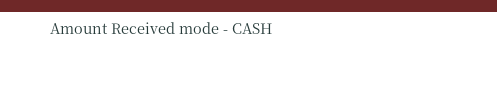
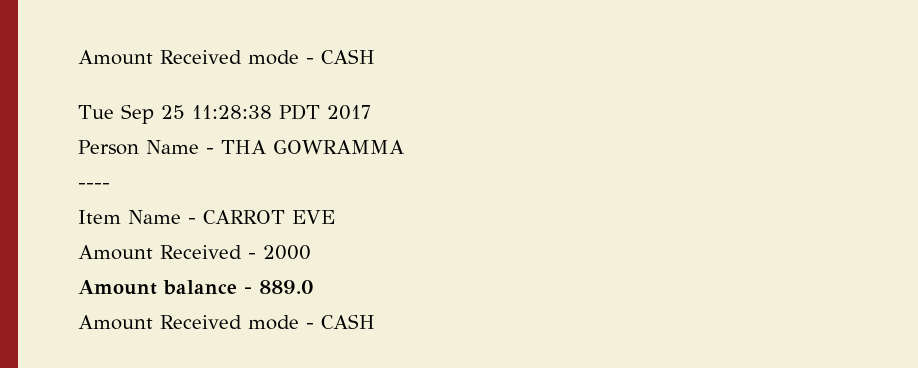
[50,22,272,34] Amount Received mode - CASH -> [78,49,375,65] [78,104,371,124] [78,140,404,155] [78,183,110,189] [78,210,335,224] [78,245,311,260] [78,280,314,295] [78,314,375,330] Amount Received mode - CASH // Tue Sep 25 11:28:38 PDT 2017 // Person Name - THA GOWRAMMA // ---- // Item Name - CARROT EVE // Amount Received - 2000 // Amount balance - 889.0 // Amount Received mode - CASH

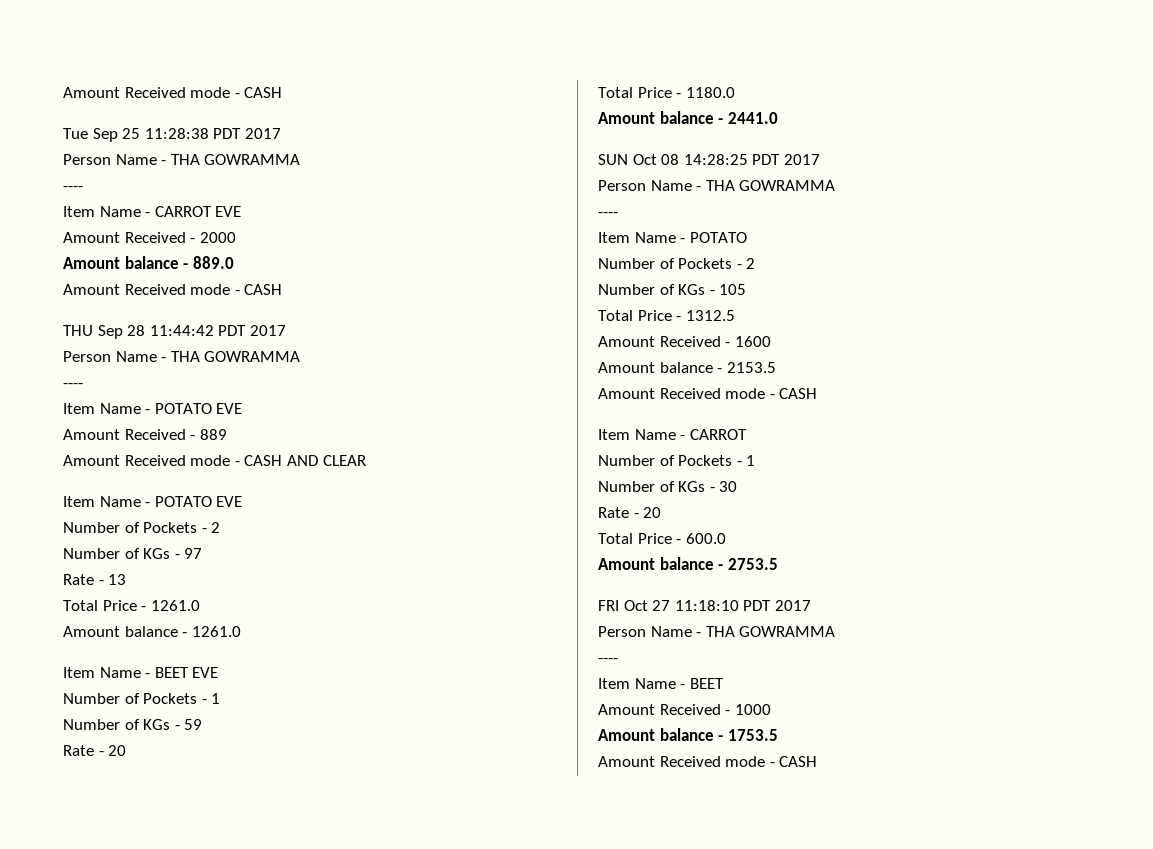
(375, 321) none -> [63,325,286,339] [63,351,301,362] [63,383,83,388] [63,403,243,414] [63,429,227,440] [63,455,366,466] [63,496,243,507] [63,522,221,533] [63,548,203,559] [63,574,127,585] [63,600,200,611] [63,626,241,637] [63,667,219,678] [63,693,221,704] [63,719,203,730] [63,745,127,756] [598,87,735,98] [598,111,778,124] [598,154,820,165] [598,180,836,191] [598,212,618,217] [598,232,747,243] [598,258,756,269] [598,284,747,295] [598,310,735,321] [598,336,771,347] [598,362,776,373] [598,388,818,399] [598,429,747,440] [598,455,756,466] [598,481,738,492] [598,507,662,518] [598,533,726,544] [598,557,778,570] [598,600,811,611] [598,626,836,637] [598,658,618,663] [598,678,724,689] [598,704,771,715] [598,728,778,741] [598,756,818,767] // THU Sep 28 11:44:42 PDT 2017 // Person Name - THA GOWRAMMA // ---- // Item Name - POTATO EVE // Amount Received - 889 // Amount Received mode - CASH AND CLEAR // Item Name - POTATO EVE // Number of Pockets - 2 // Number of KGs - 97 // Rate - 13 // Total Price - 1261.0 // Amount balance - 1261.0 // Item Name - BEET EVE // Number of Pockets - 1 // Number of KGs - 59 // Rate - 20 // Total Price - 1180.0 // Amount balance - 2441.0 // SUN Oct 08 14:28:25 PDT 2017 // Person Name - THA GOWRAMMA // ---- // Item Name - POTATO // Number of Pockets - 2 // Number of KGs - 105 // Total Price - 1312.5 // Amount Received - 1600 // Amount balance - 2153.5 // Amount Received mode - CASH // Item Name - CARROT // Number of Pockets - 1 // Number of KGs - 30 // Rate - 20 // Total Price - 600.0 // Amount balance - 2753.5 // FRI Oct 27 11:18:10 PDT 2017 // Person Name - THA GOWRAMMA // ---- // Item Name - BEET // Amount Received - 1000 // Amount balance - 1753.5 // Amount Received mode - CASH

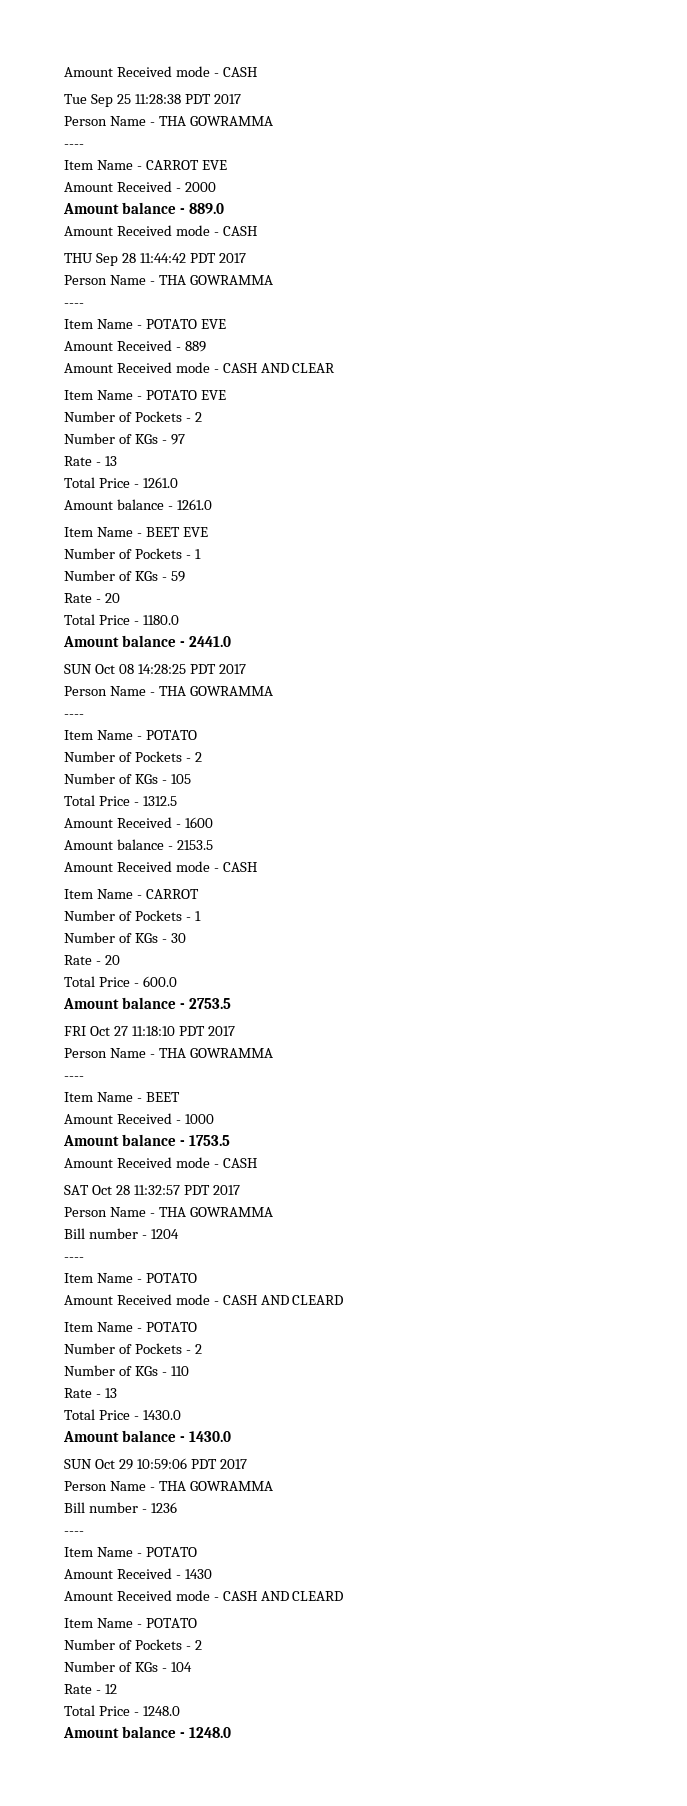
(818, 761) none -> [64,1185,240,1195] [64,1207,273,1217] [64,1228,179,1239] [64,1257,84,1261] [64,1273,197,1283] [64,1294,344,1305] [64,1322,197,1332] [64,1343,202,1354] [64,1365,189,1376] [64,1388,117,1398] [64,1409,181,1420] [63,1430,231,1442] [64,1458,247,1470] [64,1481,273,1491] [64,1502,177,1513] [64,1531,84,1535] [64,1547,197,1557] [64,1568,212,1579] [64,1590,344,1601] [64,1618,197,1628] [64,1639,202,1650] [64,1661,192,1672] [64,1684,117,1694] [64,1705,180,1716] [63,1726,231,1738] // SAT Oct 28 11:32:57 PDT 2017 // Person Name - THA GOWRAMMA // Bill number - 1204 // ---- // Item Name - POTATO // Amount Received mode - CASH AND CLEARD // Item Name - POTATO // Number of Pockets - 2 // Number of KGs - 110 // Rate - 13 // Total Price - 1430.0 // Amount balance - 1430.0 // SUN Oct 29 10:59:06 PDT 2017 // Person Name - THA GOWRAMMA // Bill number - 1236 // ---- // Item Name - POTATO // Amount Received - 1430 // Amount Received mode - CASH AND CLEARD // Item Name - POTATO // Number of Pockets - 2 // Number of KGs - 104 // Rate - 12 // Total Price - 1248.0 // Amount balance - 1248.0

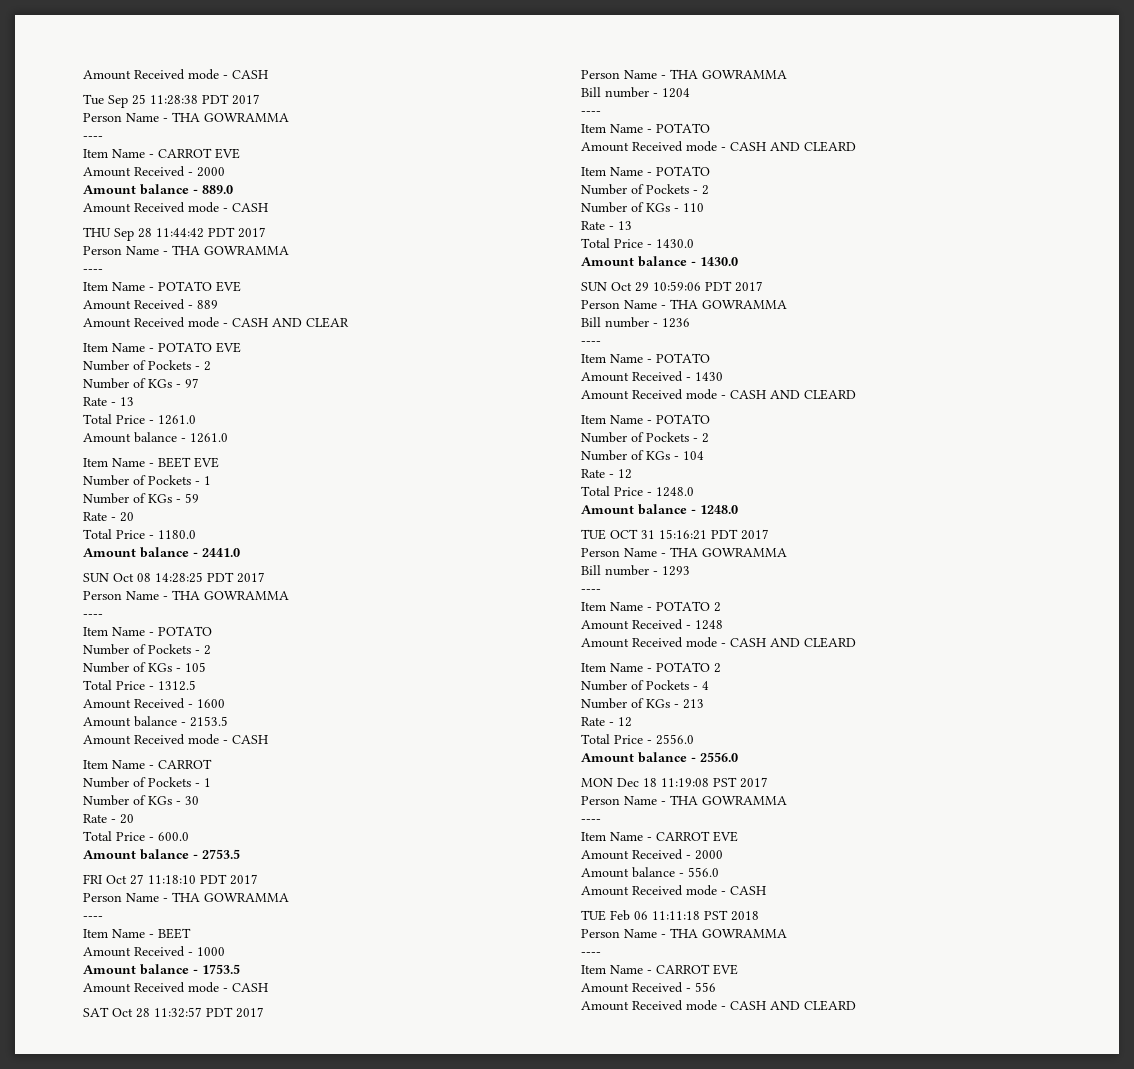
(231, 1732) none -> [581,529,769,540] [581,547,787,557] [581,565,690,576] [581,589,601,593] [581,601,721,612] [581,619,723,630] [581,637,856,648] [581,662,721,673] [581,680,709,691] [581,698,704,709] [581,717,632,727] [581,734,694,745] [581,752,738,763] [581,777,768,788] [581,795,787,805] [581,819,601,823] [581,831,738,842] [581,849,723,860] [581,867,719,878] [581,885,766,896] [581,910,759,921] [581,928,787,938] [581,952,601,956] [581,964,738,975] [581,982,716,993] [581,1000,856,1011] // TUE OCT 31 15:16:21 PDT 2017 // Person Name - THA GOWRAMMA // Bill number - 1293 // ---- // Item Name - POTATO 2 // Amount Received - 1248 // Amount Received mode - CASH AND CLEARD // Item Name - POTATO 2 // Number of Pockets - 4 // Number of KGs - 213 // Rate - 12 // Total Price - 2556.0 // Amount balance - 2556.0 // MON Dec 18 11:19:08 PST 2017 // Person Name - THA GOWRAMMA // ---- // Item Name - CARROT EVE // Amount Received - 2000 // Amount balance - 556.0 // Amount Received mode - CASH // TUE Feb 06 11:11:18 PST 2018 // Person Name - THA GOWRAMMA // ---- // Item Name - CARROT EVE // Amount Received - 556 // Amount Received mode - CASH AND CLEARD

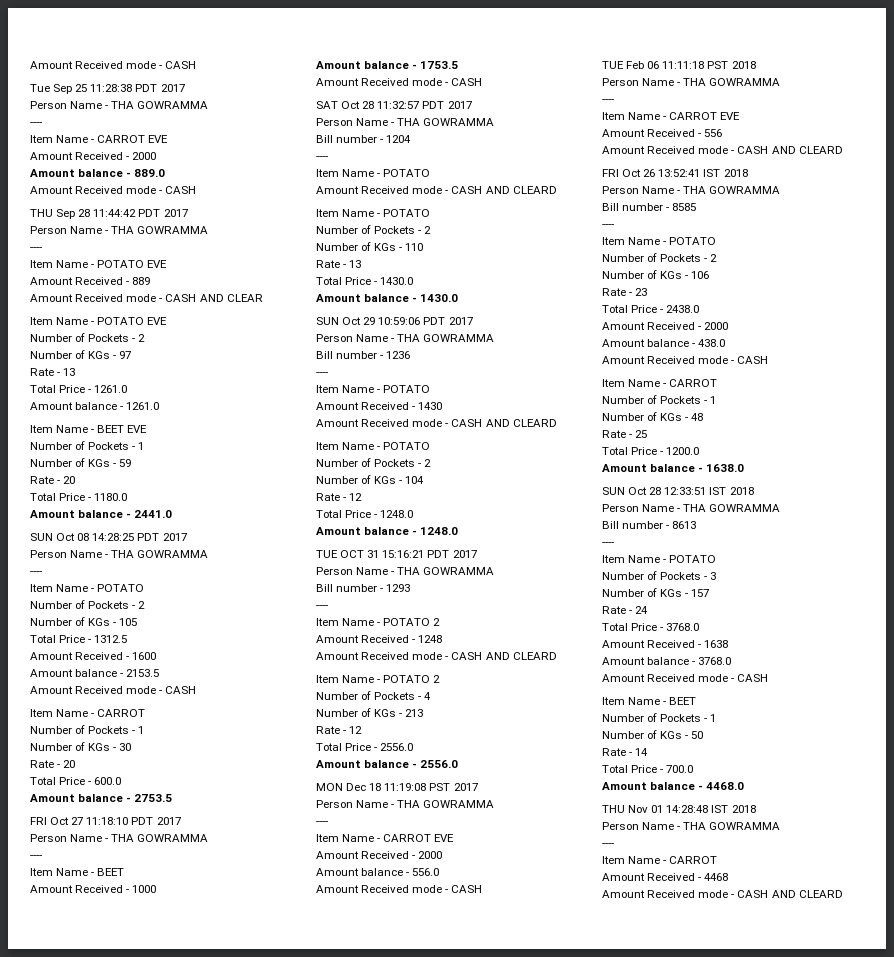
(856, 1005) none -> [602,169,748,177] [602,186,781,194] [602,203,697,211] [602,224,614,228] [602,237,717,245] [602,253,718,262] [602,270,710,279] [602,288,648,296] [602,305,700,313] [602,322,729,330] [602,339,726,347] [602,356,769,364] [602,379,718,387] [602,395,717,404] [602,412,704,421] [602,430,648,438] [602,447,700,455] [602,464,745,472] [602,487,754,495] [602,504,781,512] [602,521,697,529] [602,542,614,546] [602,555,717,563] [602,571,717,580] [602,588,710,597] [602,606,649,614] [602,623,700,631] [602,640,729,648] [602,657,732,665] [602,674,769,682] [602,697,697,705] [602,713,717,722] [602,730,704,739] [602,748,649,756] [602,765,694,773] [602,782,745,790] [602,805,756,813] [602,822,781,830] [602,843,614,847] [602,856,718,864] [602,873,729,881] [602,890,843,898] // FRI Oct 26 13:52:41 IST 2018 // Person Name - THA GOWRAMMA // Bill number - 8585 // ---- // Item Name - POTATO // Number of Pockets - 2 // Number of KGs - 106 // Rate - 23 // Total Price - 2438.0 // Amount Received - 2000 // Amount balance - 438.0 // Amount Received mode - CASH // Item Name - CARROT // Number of Pockets - 1 // Number of KGs - 48 // Rate - 25 // Total Price - 1200.0 // Amount balance - 1638.0 // SUN Oct 28 12:33:51 IST 2018 // Person Name - THA GOWRAMMA // Bill number - 8613 // ---- // Item Name - POTATO // Number of Pockets - 3 // Number of KGs - 157 // Rate - 24 // Total Price - 3768.0 // Amount Received - 1638 // Amount balance - 3768.0 // Amount Received mode - CASH // Item Name - BEET // Number of Pockets - 1 // Number of KGs - 50 // Rate - 14 // Total Price - 700.0 // Amount balance - 4468.0 // THU Nov 01 14:28:48 IST 2018 // Person Name - THA GOWRAMMA // ---- // Item Name - CARROT // Amount Received - 4468 // Amount Received mode - CASH AND CLEARD

